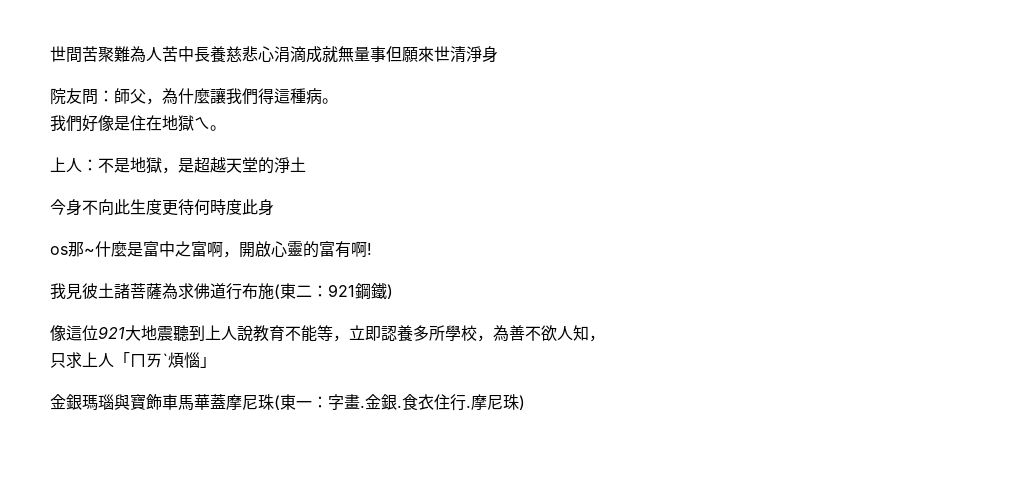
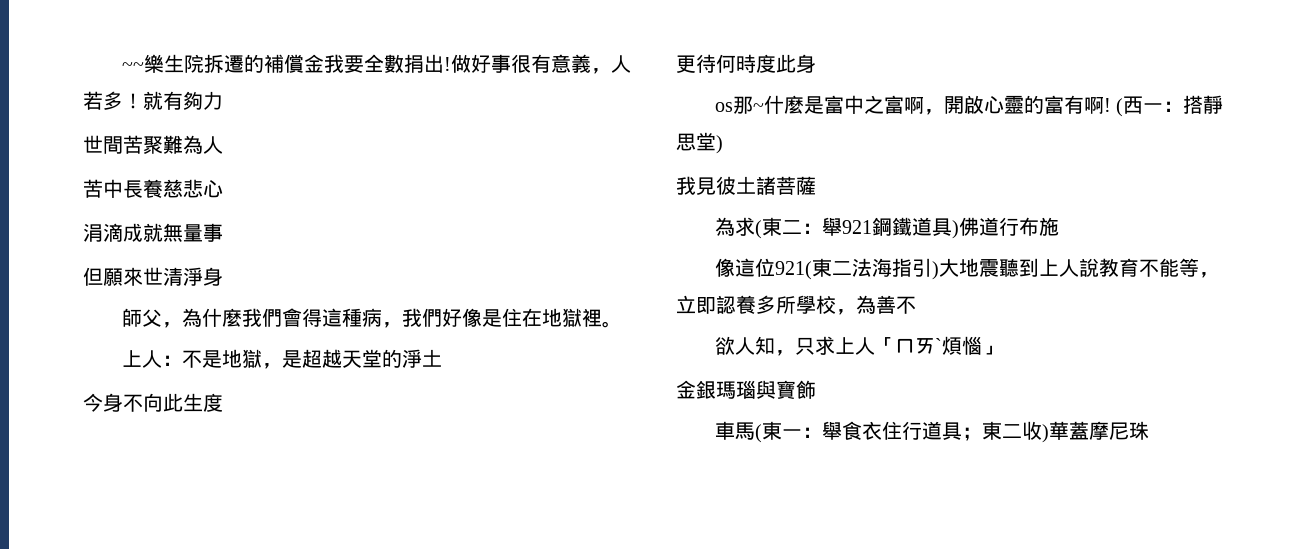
(50, 54) none -> [121,54,631,74] [83,91,223,110] ~~樂生院拆遷的補償金我要全數捐出!做好事很有意義，人若多！就有夠力 //
(162, 54) none -> (223, 145) //
(274, 54) none -> (223, 189) //
(386, 54) none -> (223, 232) //
[50,88,114,105] 院友問： -> (223, 276) none
[210,88,258,105] 讓我們 -> [241,308,302,327] 我們會
[322,98,338,104] 。 // -> [381,322,402,328] ，
[194,117,210,129] ㄟ -> [581,308,602,327] 裡
(162, 207) none -> (223, 402) //
[50,283,393,300] [50,325,125,341] // 我見彼土諸菩薩為求佛道行布施(東二：921鋼鐵) // 像這位921 -> [1116,95,1224,117] [676,132,723,154] [676,176,816,195] [714,217,1059,239] [714,258,939,280] (西一：搭靜思堂) // 我見彼土諸菩薩 // 為求(東二：舉921鋼鐵道具)佛道行布施 // 像這位921(東二法海指引)
(541, 333) none -> (916, 305) //
(605, 338) // -> (795, 353) none
[162,394,525,411] 車馬華蓋摩尼珠(東一：字畫.金銀.食衣住行.摩尼珠) -> [714,421,1149,443] // 車馬(東一：舉食衣住行道具；東二收)華蓋摩尼珠

